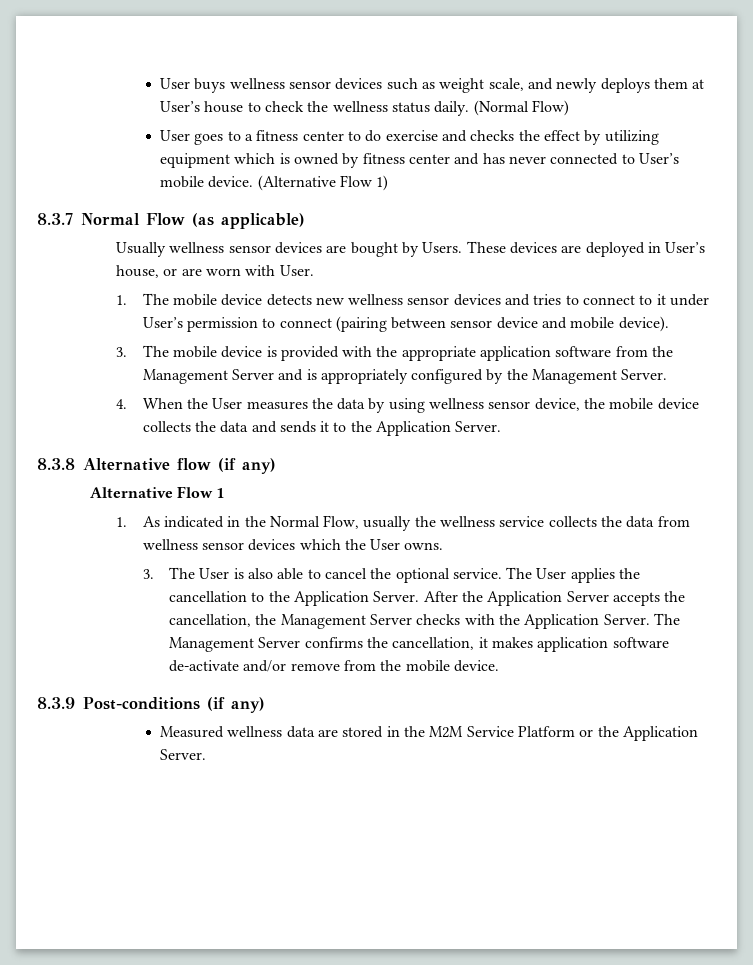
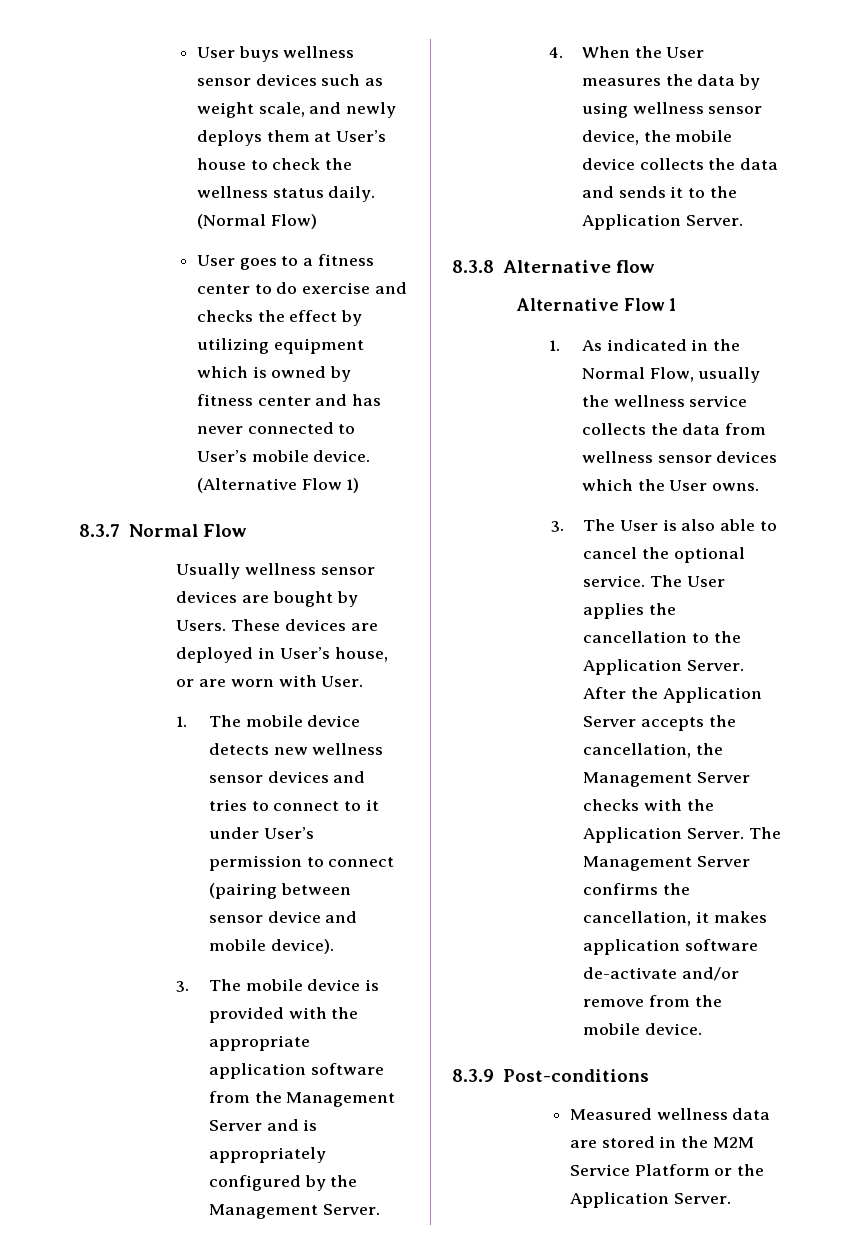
[192,213,305,229] (as applicable) -> (247, 530) none
[218,458,276,474] (if any) -> (655, 266) none
[207,697,265,713] (if any) -> (649, 1075) none

